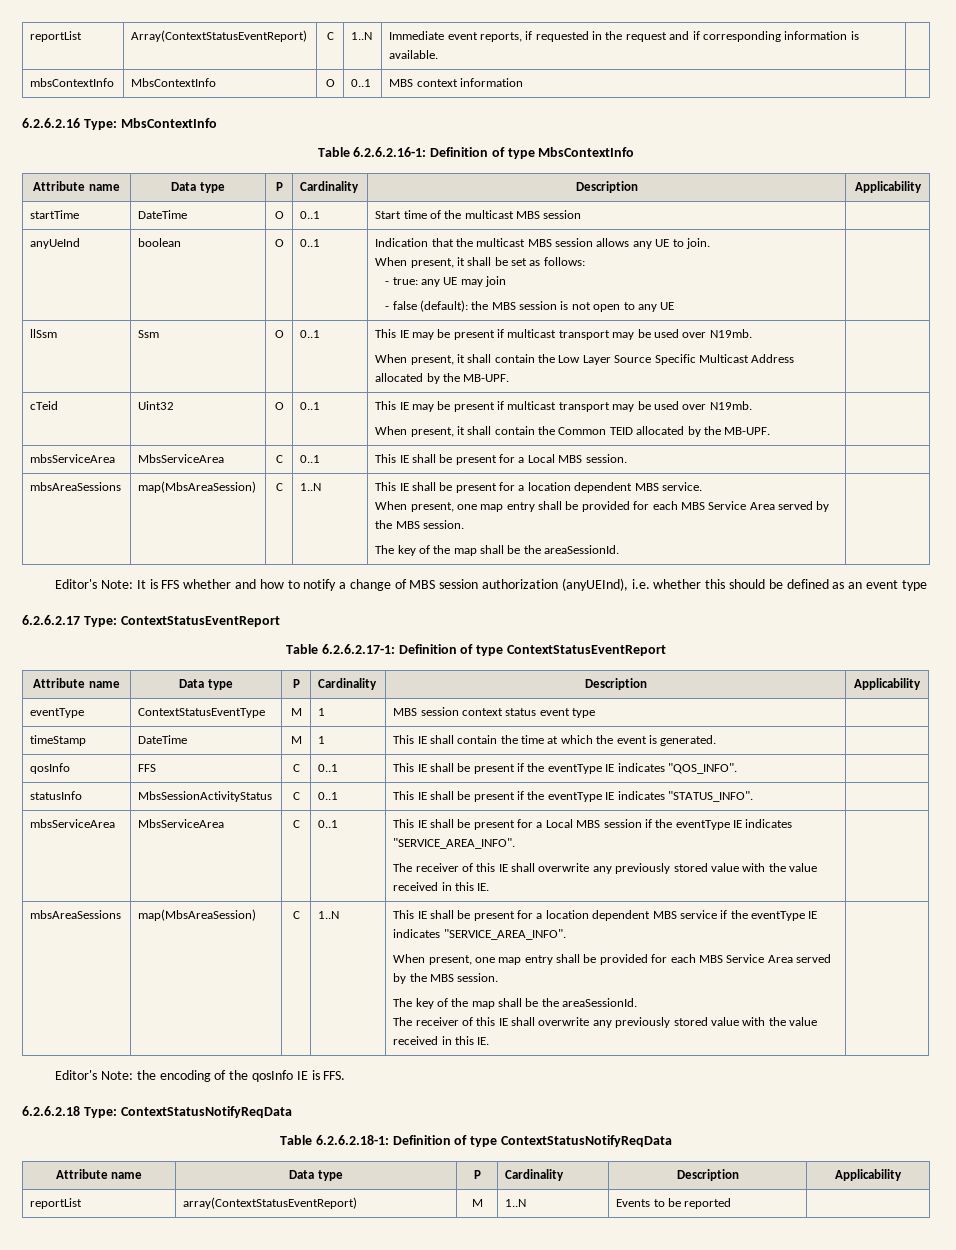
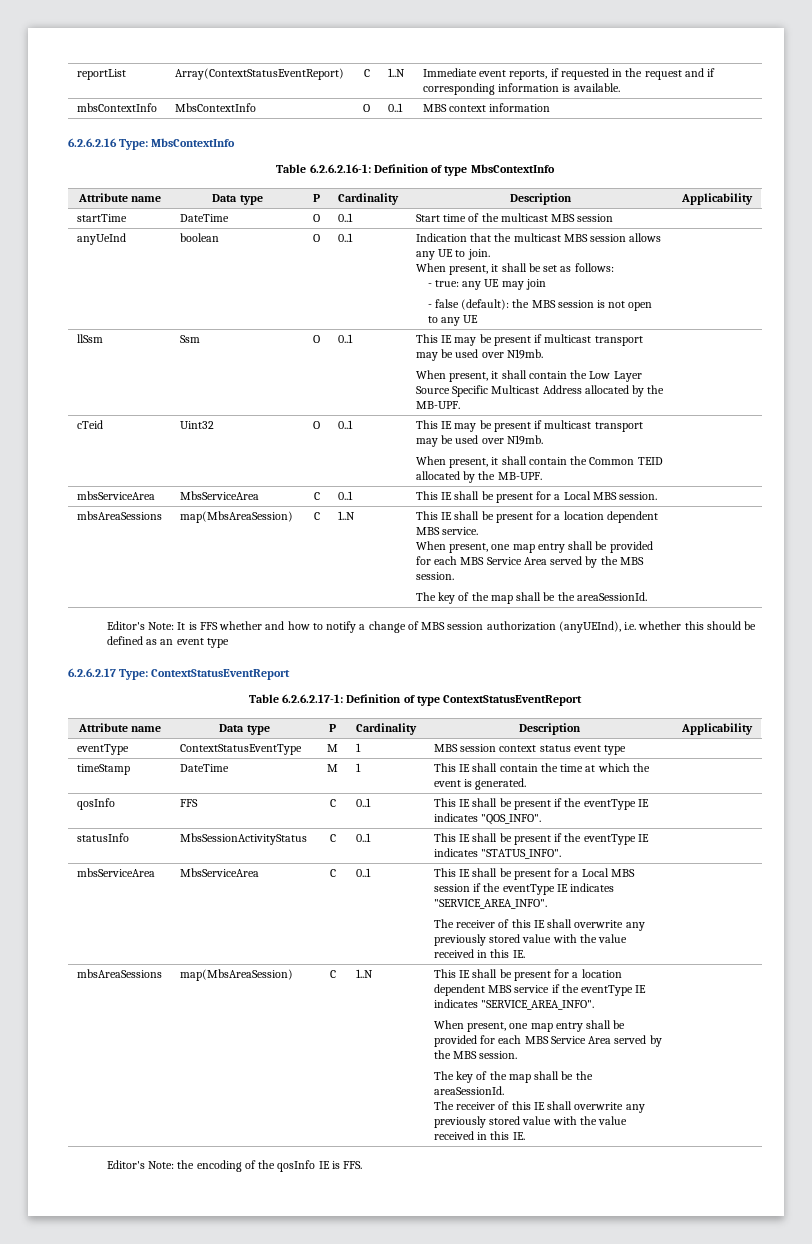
[22,1106,292,1118] [280,1135,672,1147] [55,1169,143,1179] [289,1170,343,1181] [473,1170,481,1179] [505,1169,565,1181] [676,1169,739,1181] [835,1169,902,1181] [30,1198,83,1209] [183,1197,358,1209] [471,1199,483,1207] [505,1199,527,1207] [616,1198,732,1209] // 6.2.6.2.18 Type: ContextStatusNotifyReqData // Table 6.2.6.2.18-1: Definition of type ContextStatusNotifyReqData // Attribute name | Data type | P | Cardinality | Description | Applicability // reportList | array(ContextStatusEventReport) | M | 1..N | Events to be reported | -> (363, 1165) none

